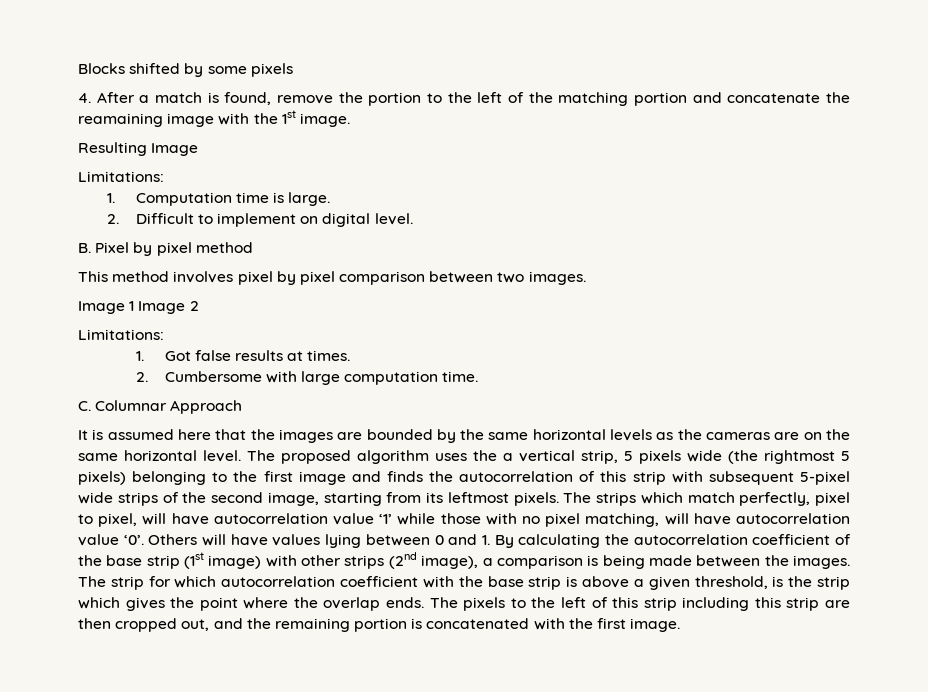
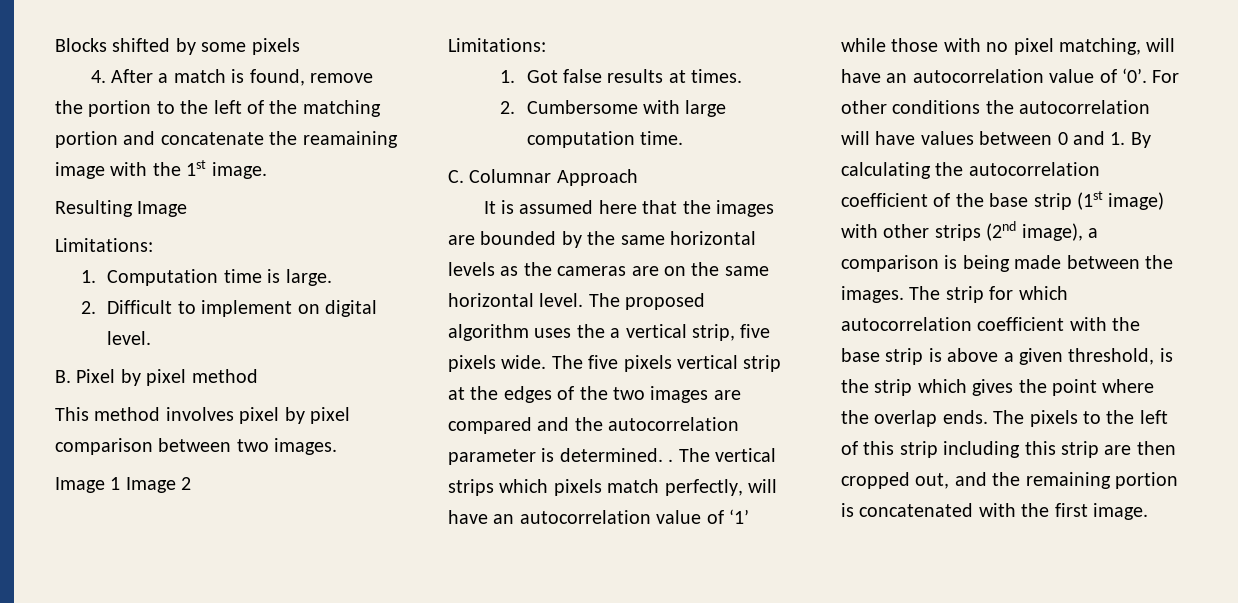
[624,450,850,464] [78,471,850,485] [78,492,592,506] 5 pixels wide (the rightmost 5 pixels) belonging to the first image and finds the autocorrelation of this strip with subsequent 5-pixel wide strips of the second image, starting from its leftmost pixels. The -> [740,324,771,338] [448,355,782,372] [448,386,741,403] [448,417,740,434] [448,448,776,465] five pixels wide. The five pixels vertical strip at the edges of the two images are compared and the autocorrelation parameter is determined. . The vertical
(683, 498) none -> [553,479,602,496] pixels
[815,492,850,506] [78,513,374,527] pixel to pixel, will have autocorrelation value -> [748,479,777,493] [448,510,724,524] will have an autocorrelation value of
[736,513,850,524] [78,534,198,546] autocorrelation value ‘0’. Others -> [886,68,1180,83] [841,100,1151,114] an autocorrelation value of ‘0’. For other conditions the autocorrelation
[325,534,362,548] lying -> (974, 138) none

